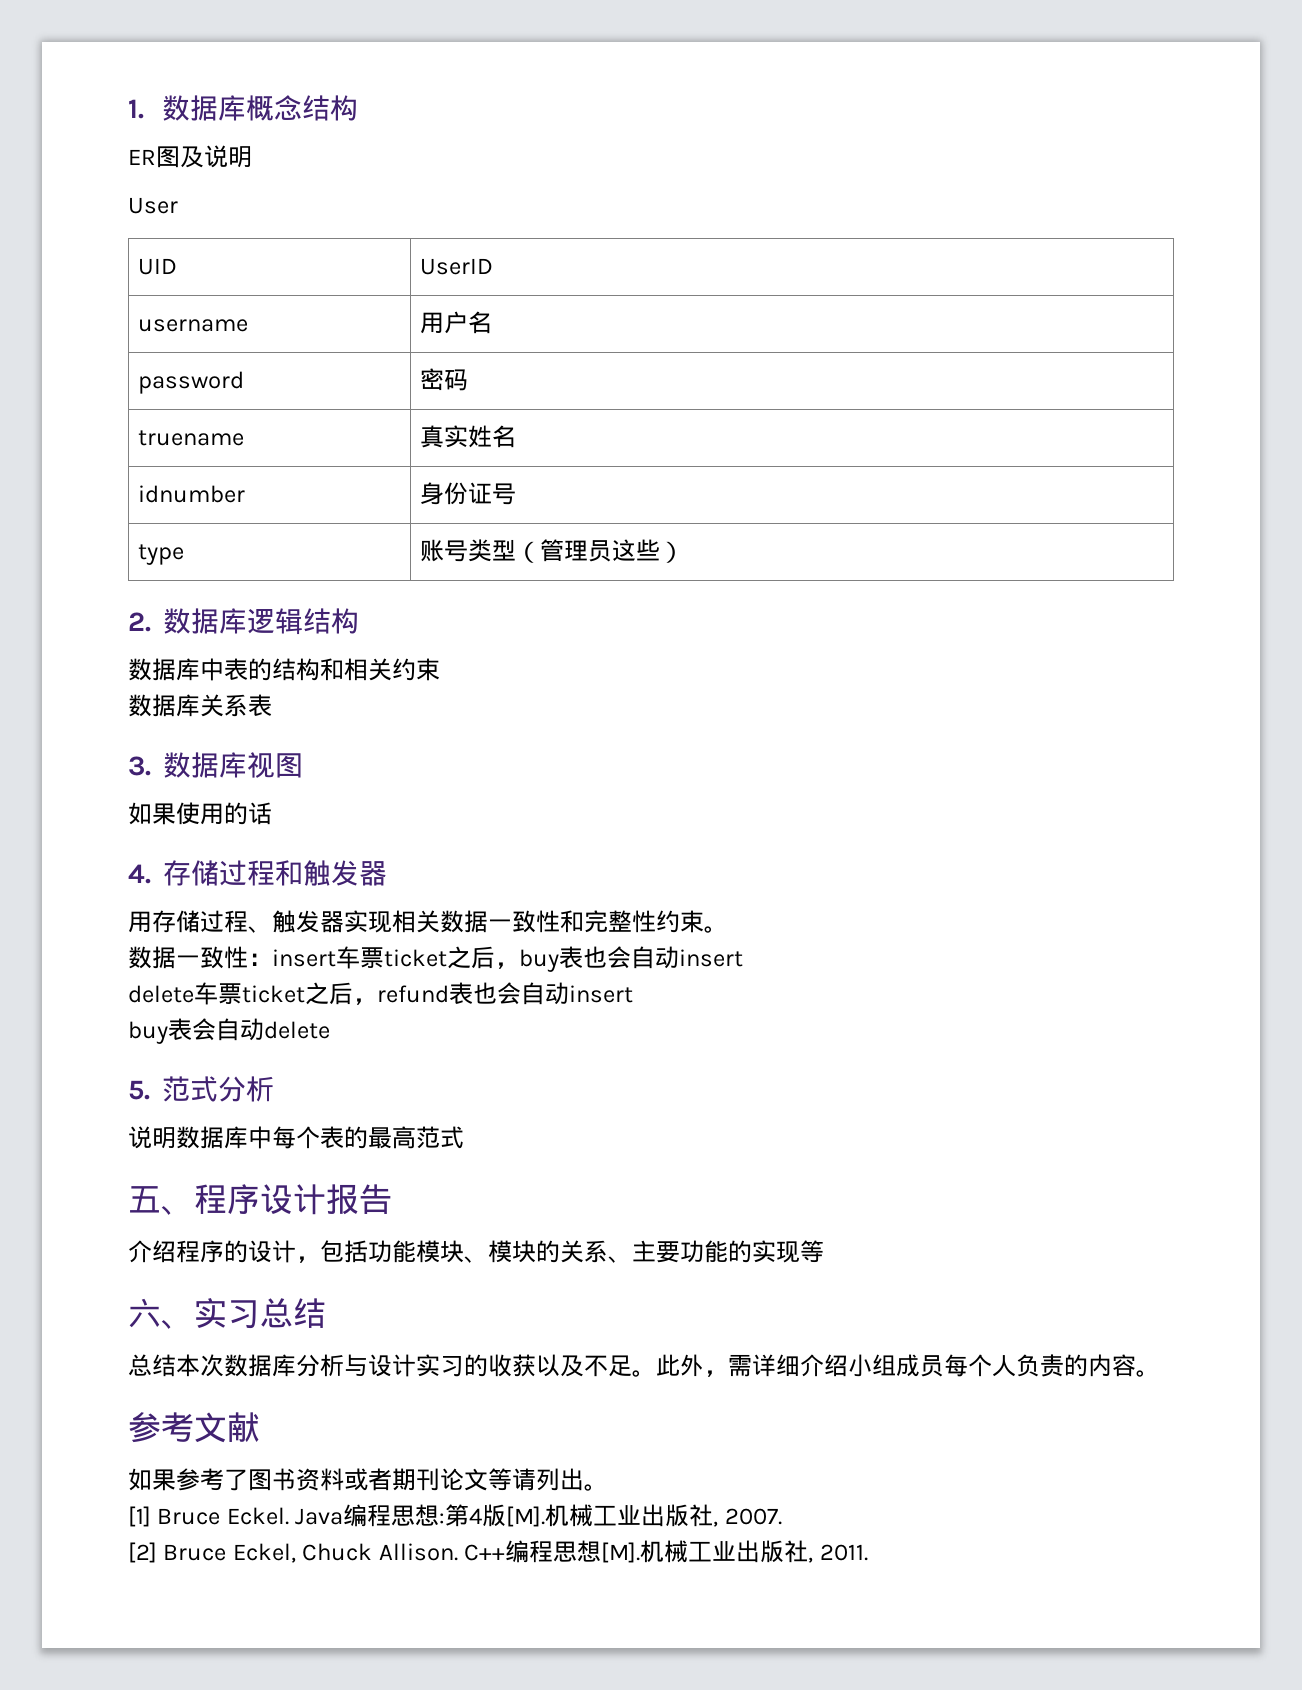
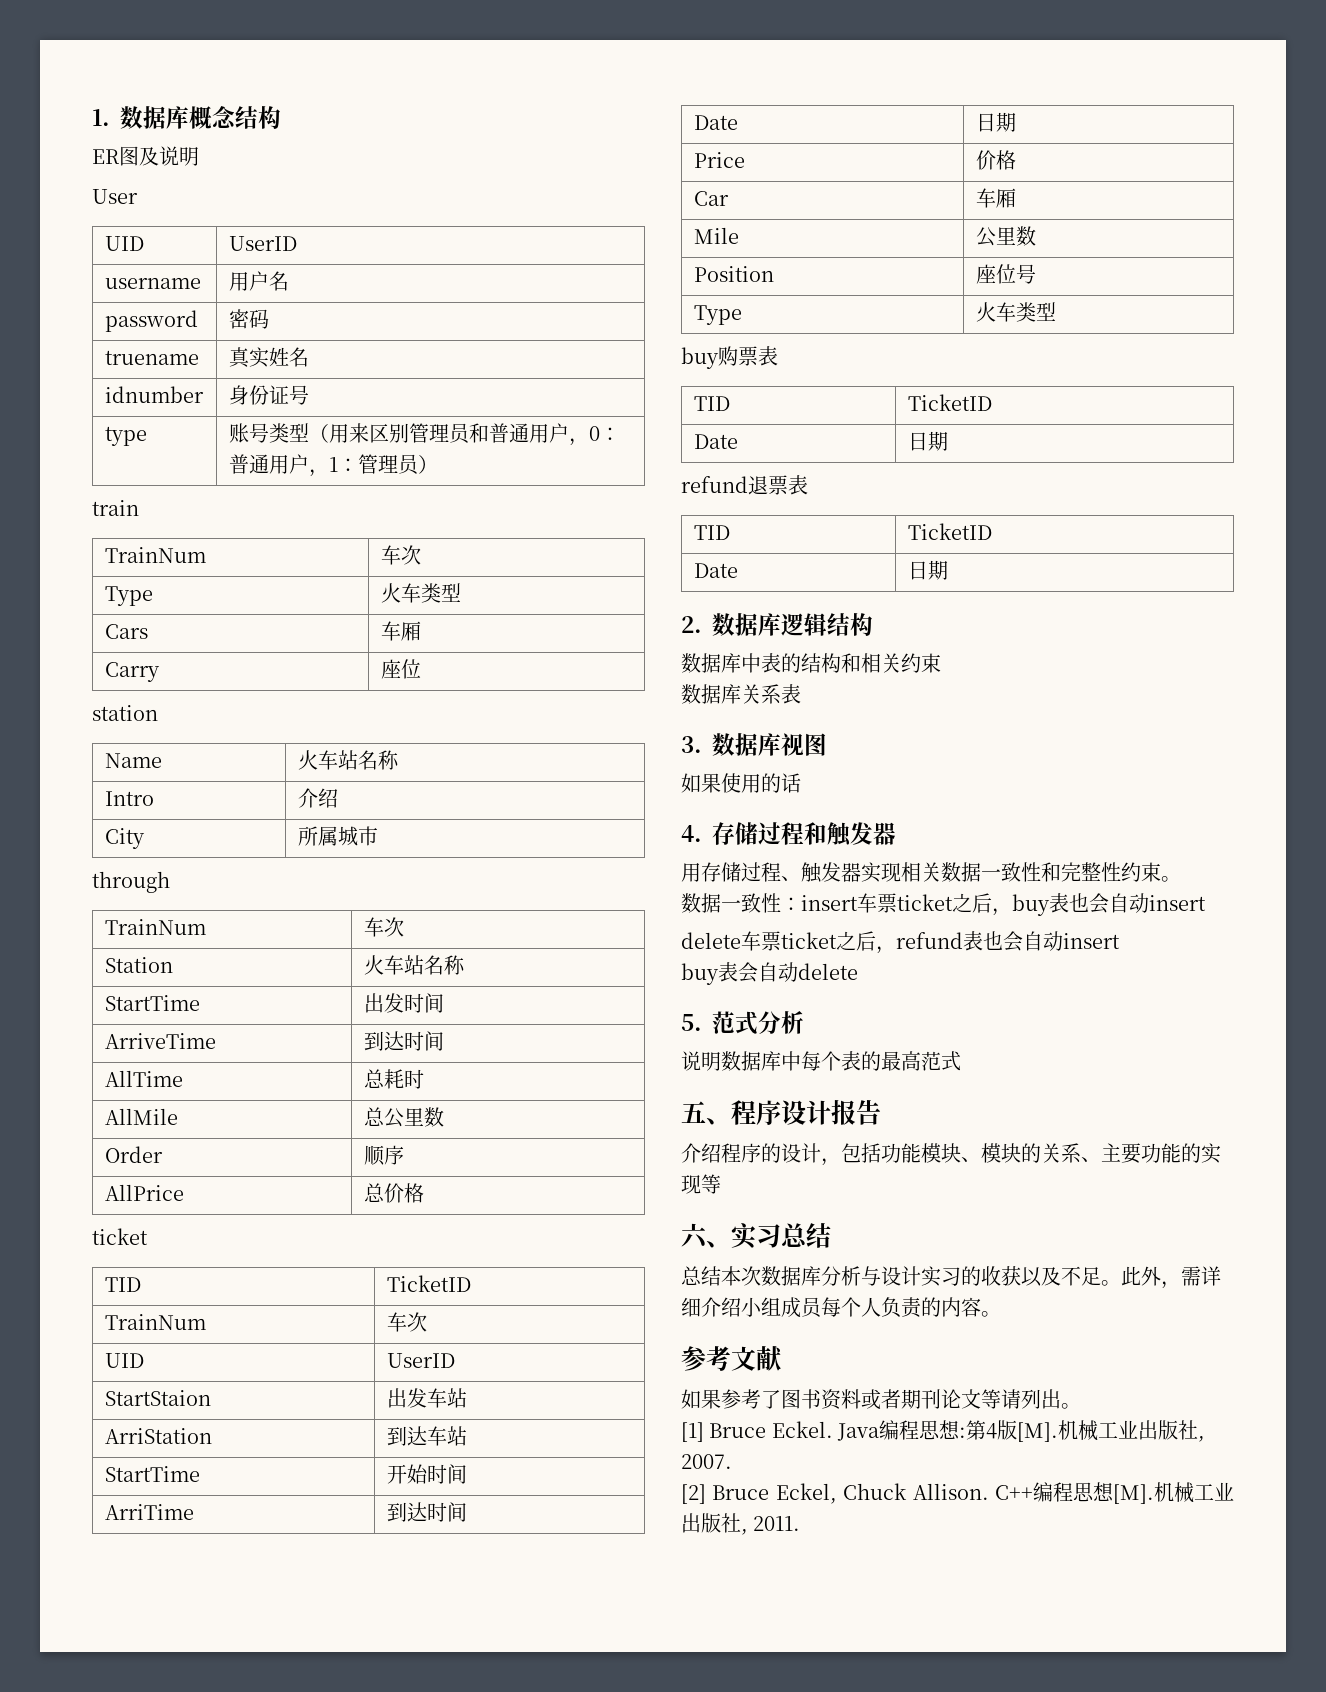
[539,539,684,563] 管理员这些） -> [328,423,620,446] [228,454,438,477] [92,500,139,516] [104,547,206,563] [380,545,421,565] [104,586,153,606] [380,583,461,603] [104,624,148,639] [380,621,421,641] [104,662,160,682] [380,659,421,679] [92,705,158,721] [104,753,162,768] [297,750,399,770] [104,791,154,806] [297,788,338,808] [104,828,145,849] [297,826,378,846] [92,871,170,893] [104,919,206,935] [363,917,404,937] [104,957,173,973] [363,955,465,975] [104,995,200,1011] [363,993,444,1013] [104,1033,216,1049] [363,1031,444,1051] [104,1070,183,1087] [363,1069,424,1089] [104,1108,178,1125] [363,1107,444,1128] [104,1146,163,1163] [363,1145,404,1166] [104,1184,184,1201] [363,1183,424,1203] [92,1228,148,1245] [104,1277,141,1292] [386,1275,471,1292] [104,1314,206,1330] [386,1312,427,1332] [104,1353,144,1368] [386,1353,455,1368] [104,1390,211,1406] [386,1388,467,1408] [104,1428,212,1444] [386,1426,467,1446] [104,1466,200,1482] [386,1464,467,1484] [104,1504,194,1520] [386,1502,467,1522] [693,115,738,130] [975,112,1016,132] [693,152,745,168] [975,150,1016,170] [693,191,729,206] [975,188,1016,208] [693,227,739,244] [975,226,1036,247] [693,266,774,282] [975,264,1036,284] [693,305,742,325] [975,302,1056,322] [681,346,778,369] [693,396,730,411] [907,394,992,411] [693,434,738,449] [907,431,948,451] [681,475,808,495] [693,525,730,540] [907,523,992,540] [693,563,738,578] [907,560,948,580] 用来区别管理员和普通用户，0：普通用户，1：管理员） // train // TrainNum | 车次 // Type | 火车类型 // Cars | 车厢 // Carry | 座位 // station // Name | 火车站名称 // Intro | 介绍 // City | 所属城市 // through // TrainNum | 车次 // Station | 火车站名称 // StartTime | 出发时间 // ArriveTime | 到达时间 // AllTime | 总耗时 // AllMile | 总公里数 // Order | 顺序 // AllPrice | 总价格 // ticket // TID | TicketID // TrainNum | 车次 // UID | UserID // StartStaion | 出发车站 // ArriStation | 到达车站 // StartTime | 开始时间 // ArriTime | 到达时间 // Date | 日期 // Price | 价格 // Car | 车厢 // Mile | 公里数 // Position | 座位号 // Type | 火车类型 // buy购票表 // TID | TicketID // Date | 日期 // refund退票表 // TID | TicketID // Date | 日期

